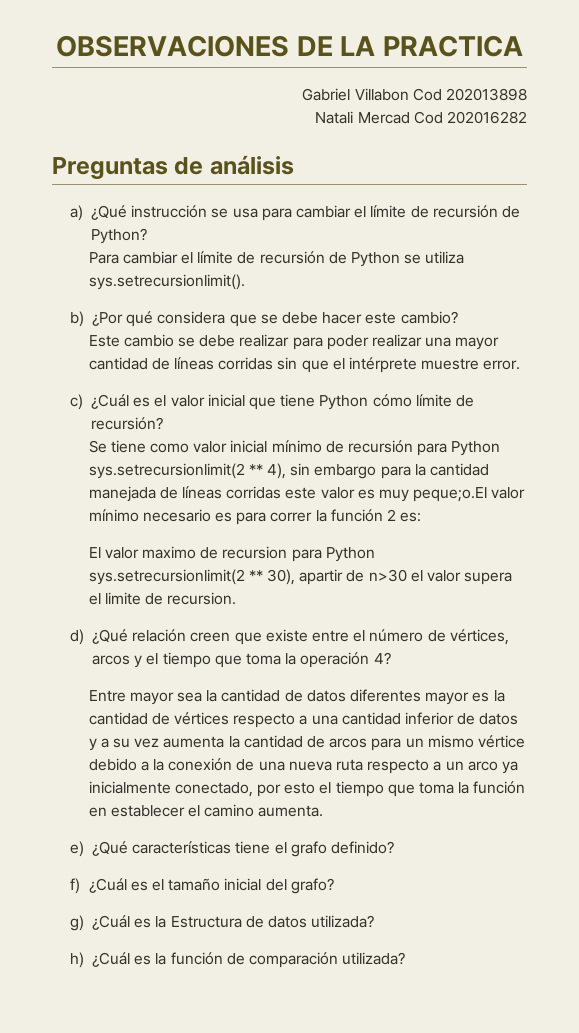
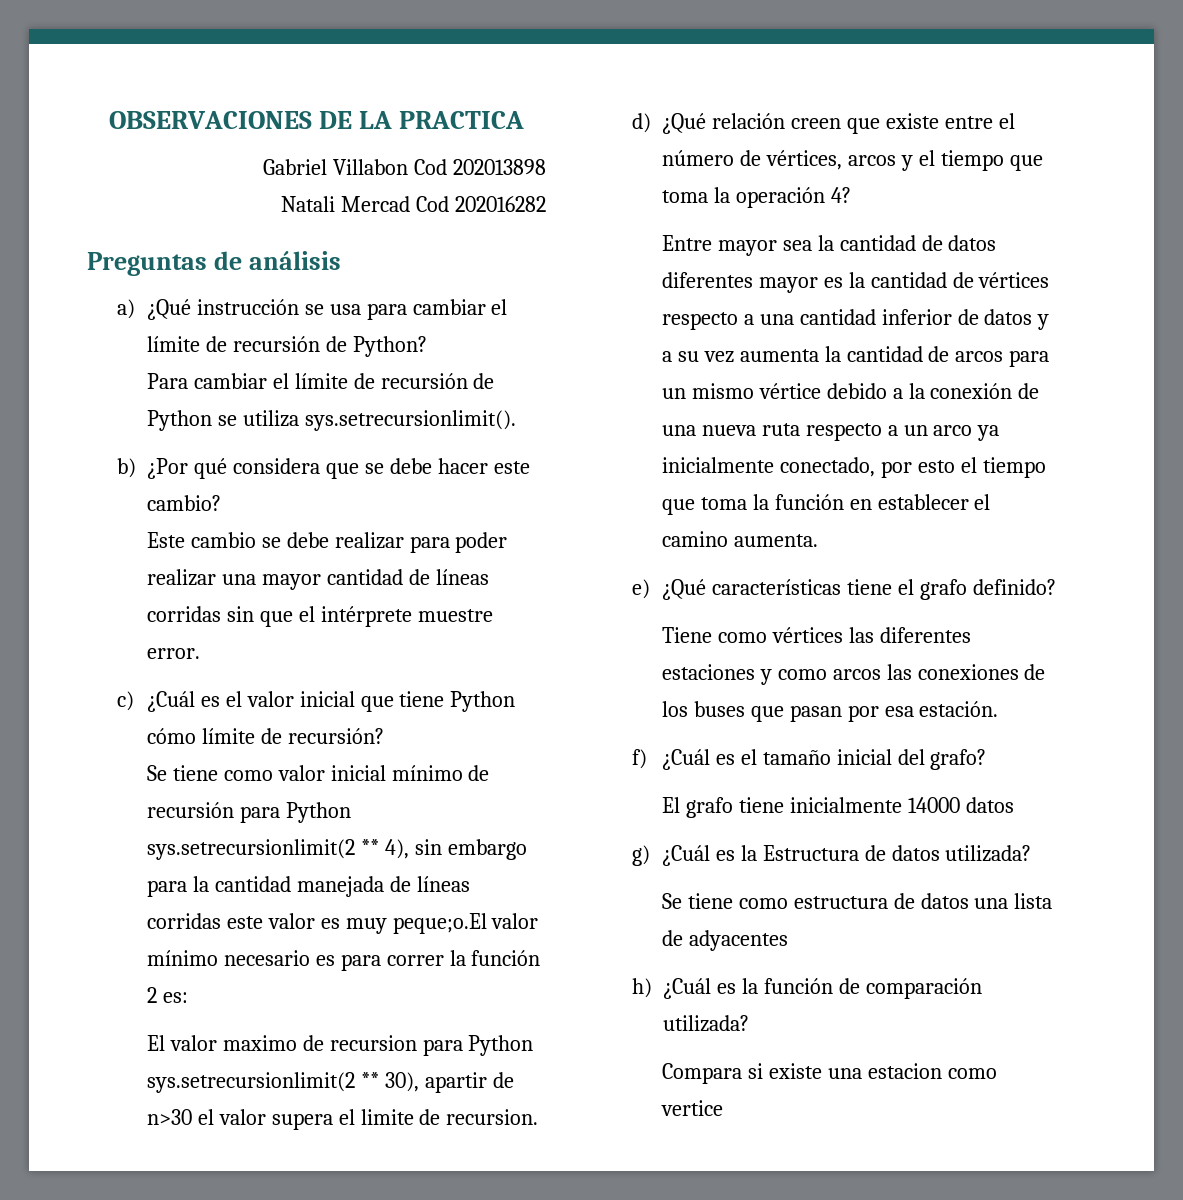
(395, 847) none -> [661,627,971,643] [661,664,1046,685] [661,701,999,722] // Tiene como vértices las diferentes estaciones y como arcos las conexiones de los buses que pasan por esa estación.
(334, 886) none -> [661,797,1014,818] // El grafo tiene inicialmente 14000 datos
(375, 921) none -> [661,893,1053,909] [661,930,788,951] // Se tiene como estructura de datos una lista de adyacentes
(406, 958) none -> [661,1063,997,1084] [660,1100,723,1116] // Compara si existe una estacion como vertice

